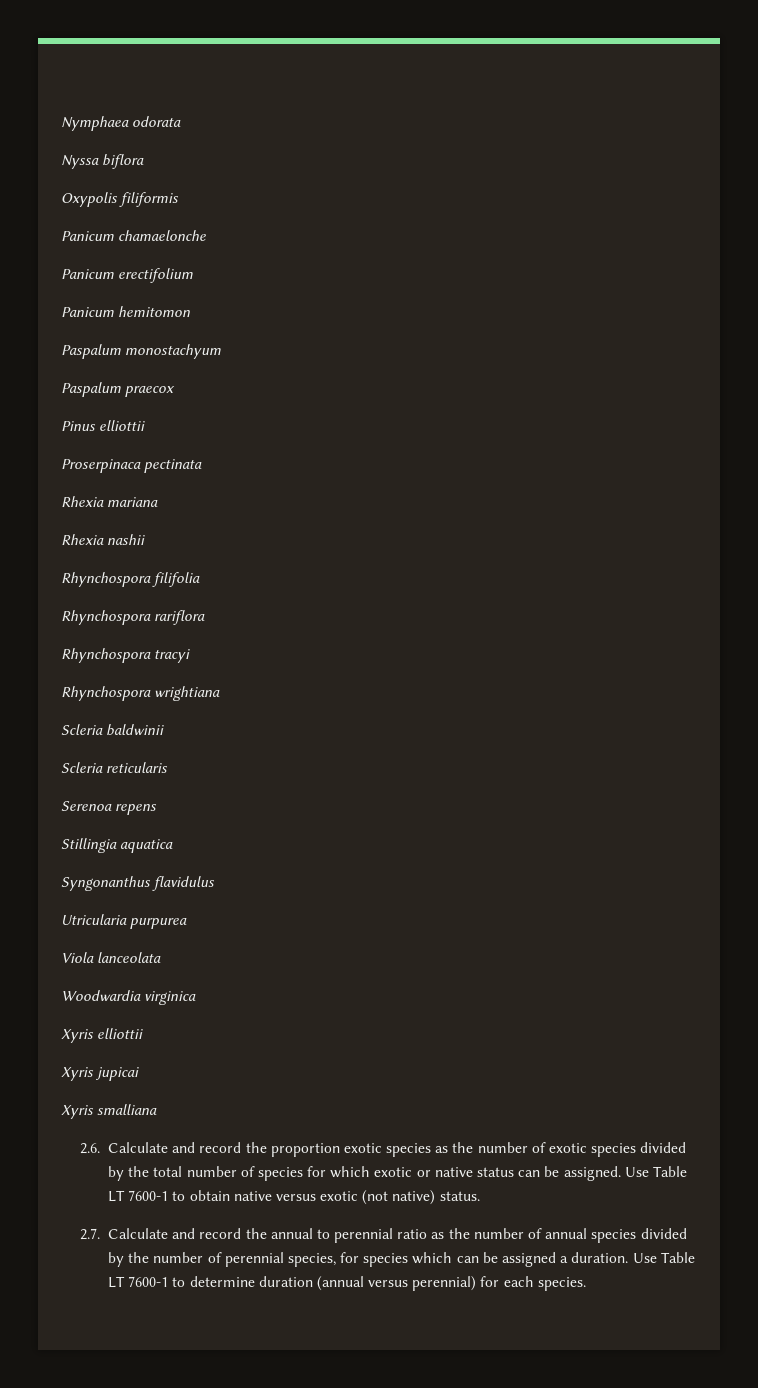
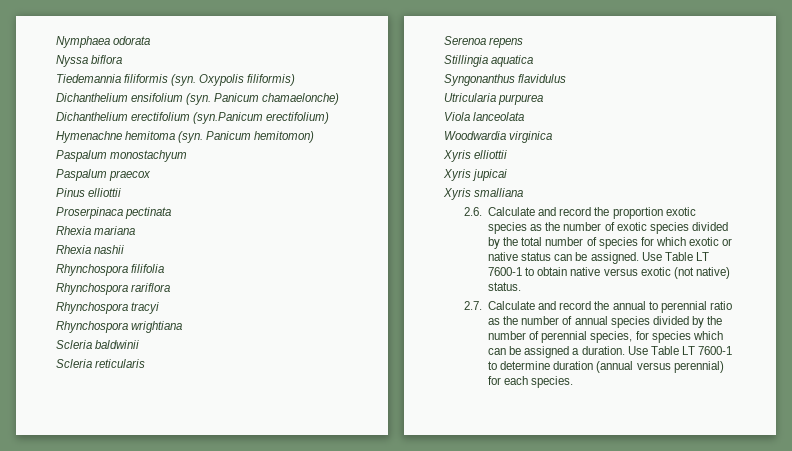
[61,192,180,207] [61,230,207,241] [61,268,194,283] [61,306,191,317] Oxypolis filiformis // Panicum chamaelonche // Panicum erectifolium // Panicum hemitomon -> [56,74,296,86] [56,93,340,105] [56,112,330,124] [56,131,315,143] Tiedemannia filiformis (syn. Oxypolis filiformis) // Dichanthelium ensifolium (syn. Panicum chamaelonche) // Dichanthelium erectifolium (syn.Panicum erectifolium) // Hymenachne hemitoma (syn. Panicum hemitomon)

